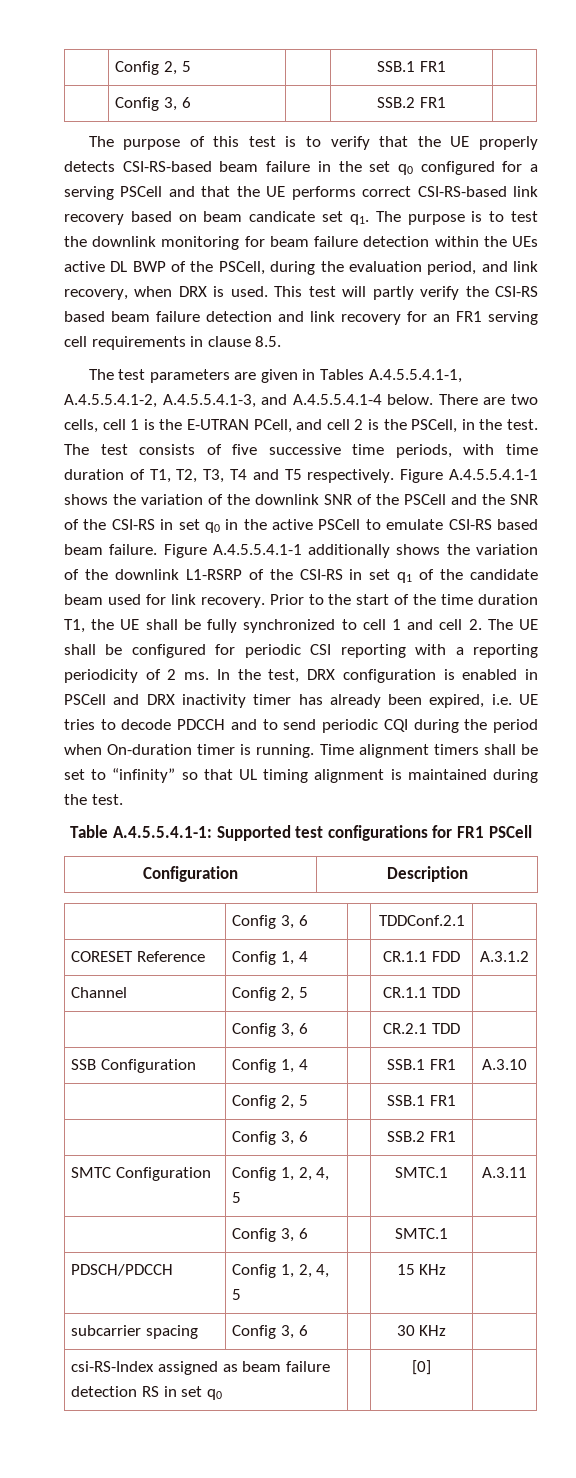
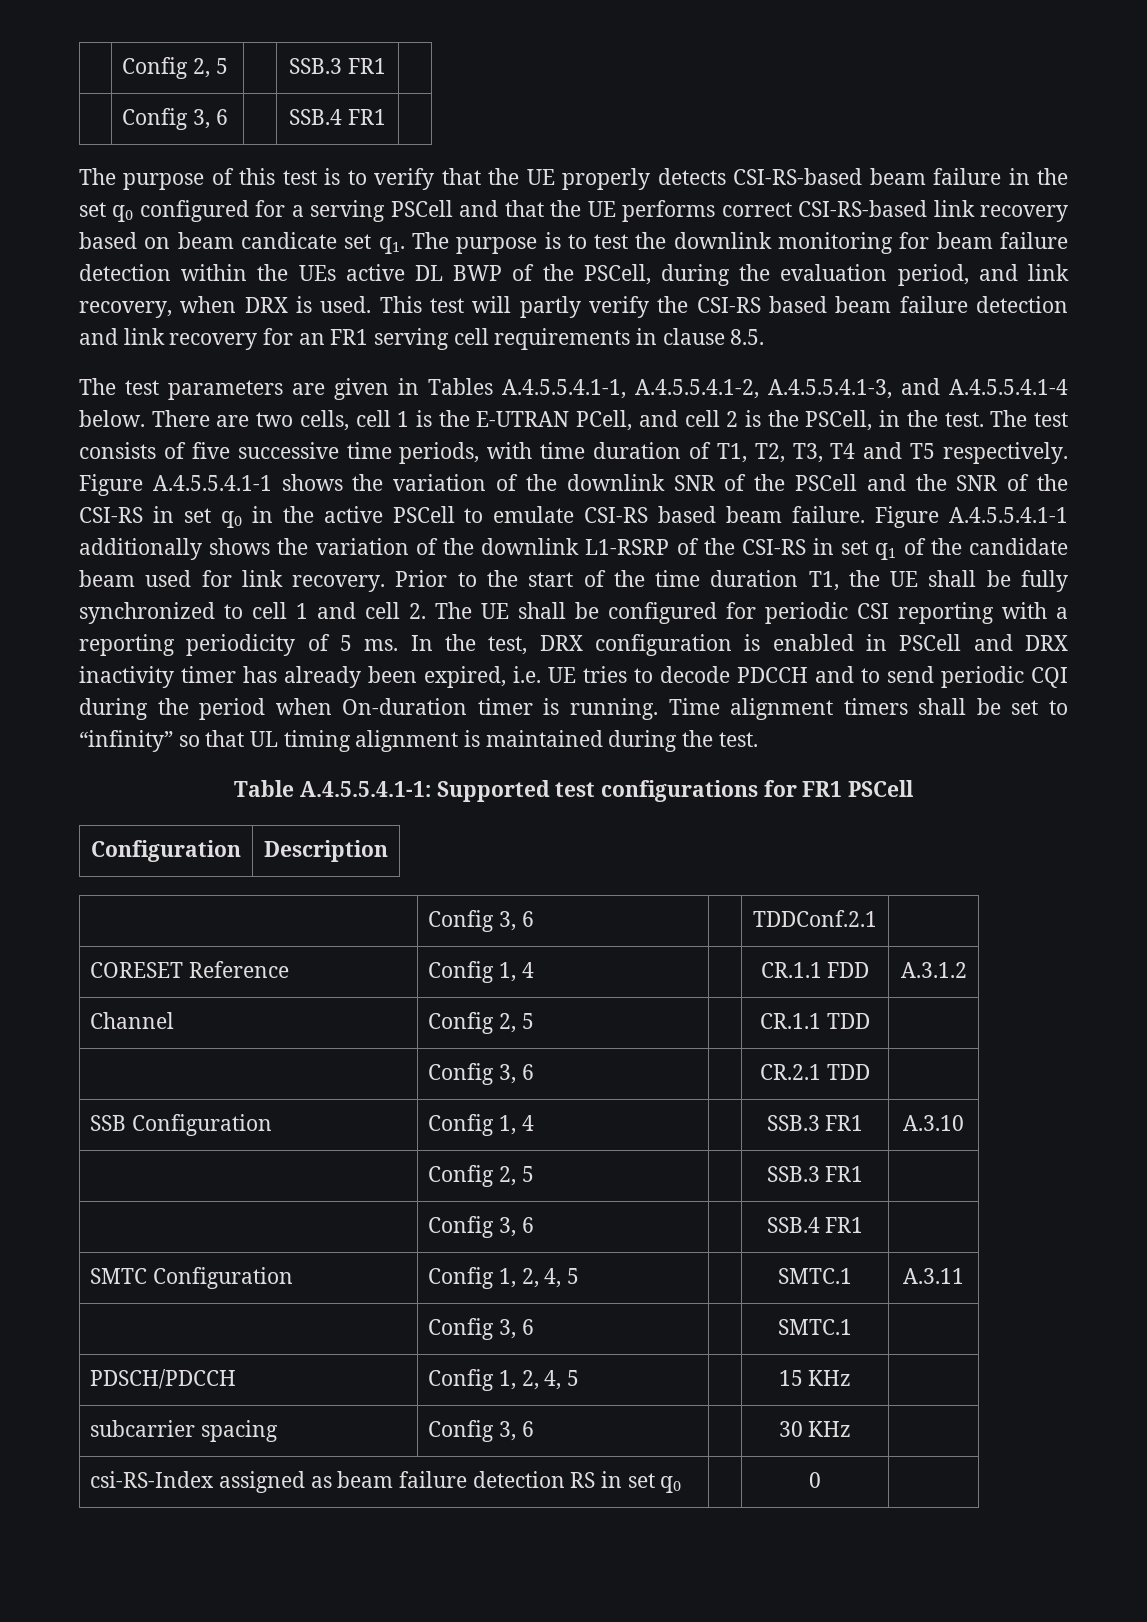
[115,61,191,75] [377,61,446,72] [115,97,191,111] [377,97,416,108] | Config 2, 5 | | SSB.1 FR1 | // | Config 3, 6 | | SSB.2 -> [122,57,228,79] [289,58,386,74] [122,108,228,130] [289,109,343,125] | Config 2, 5 | | SSB.3 FR1 | // | Config 3, 6 | | SSB.4
[167,669,177,680] 2 -> [340,635,352,651] 5
[387,1059,426,1070] SSB.1 -> [766,1115,820,1131] SSB.3
[387,1095,456,1106] [232,1131,308,1145] [387,1131,426,1142] SSB.1 FR1 | // | Config 3, 6 | | SSB.2 -> [766,1166,864,1182] [428,1216,534,1238] [766,1217,820,1233] SSB.3 FR1 | // | Config 3, 6 | | SSB.4
[412,1360,431,1375] [0] -> [809,1472,821,1488] 0

